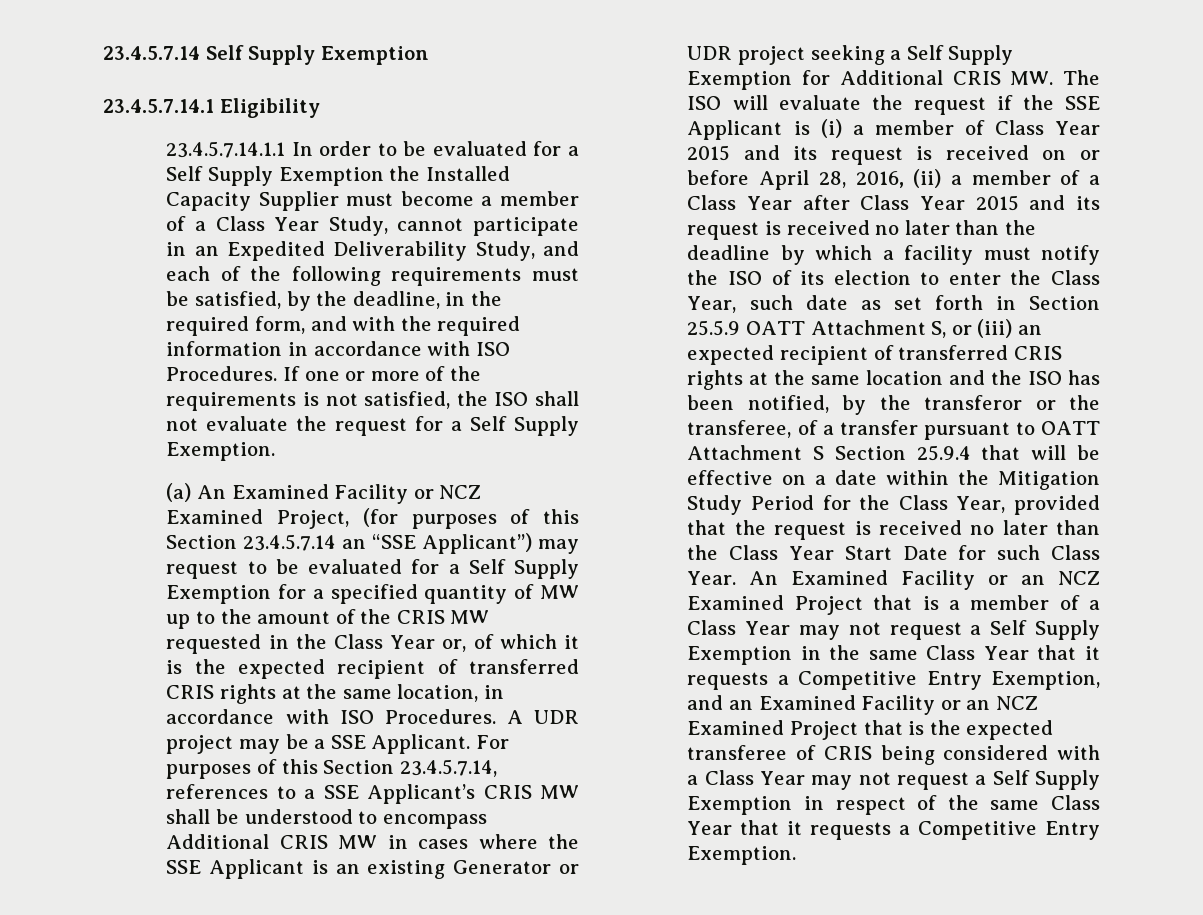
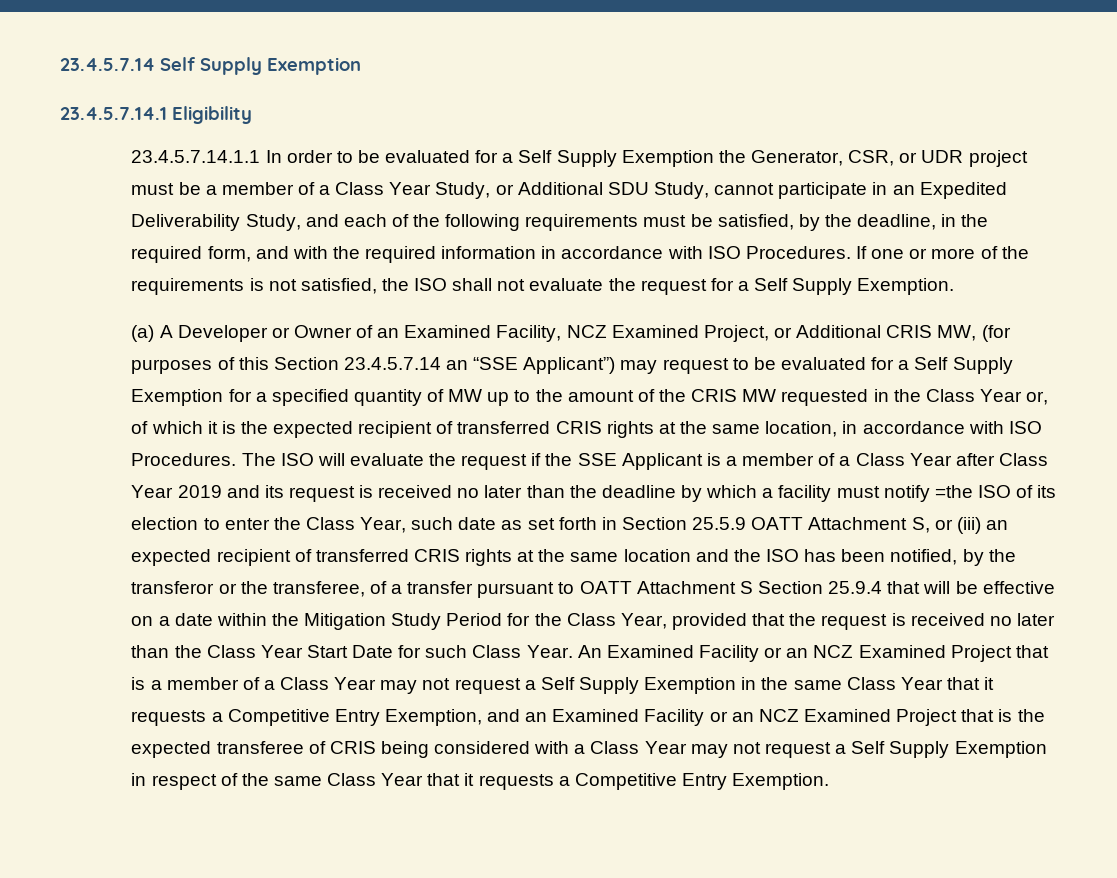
[425,166,510,181] [166,191,474,211] Installed Capacity Supplier must become -> [750,150,1028,167] [131,182,201,195] Generator, CSR, or UDR project must be
(388, 226) none -> [495,182,709,199] or Additional SDU Study,
[196,484,482,504] [166,509,350,529] An Examined Facility or NCZ Examined Project, -> [159,325,977,342] A Developer or Owner of an Examined Facility, NCZ Examined Project, or Additional CRIS MW,
[506,710,579,724] [166,734,509,754] [166,759,497,779] [166,784,579,804] [166,809,487,829] [166,834,579,849] [166,859,579,879] [687,45,1014,65] [687,70,1054,90] A UDR project may be a SSE Applicant. For purposes of this Section 23.4.5.7.14, references to a SSE Applicant’s CRIS MW shall be understood to encompass Additional CRIS MW in cases where the SSE Applicant is an existing Generator or UDR project seeking a Self Supply Exemption for Additional CRIS MW. -> (237, 459) none
[820,119,1101,138] [687,145,1100,165] [687,169,942,190] (i) a member of Class Year 2015 and its request is received on or before April 28, 2016, (ii) -> (721, 459) none
[975,195,1019,211] 2015 -> [177,485,222,498] 2019
[687,270,719,285] the -> [934,485,973,498] =the

